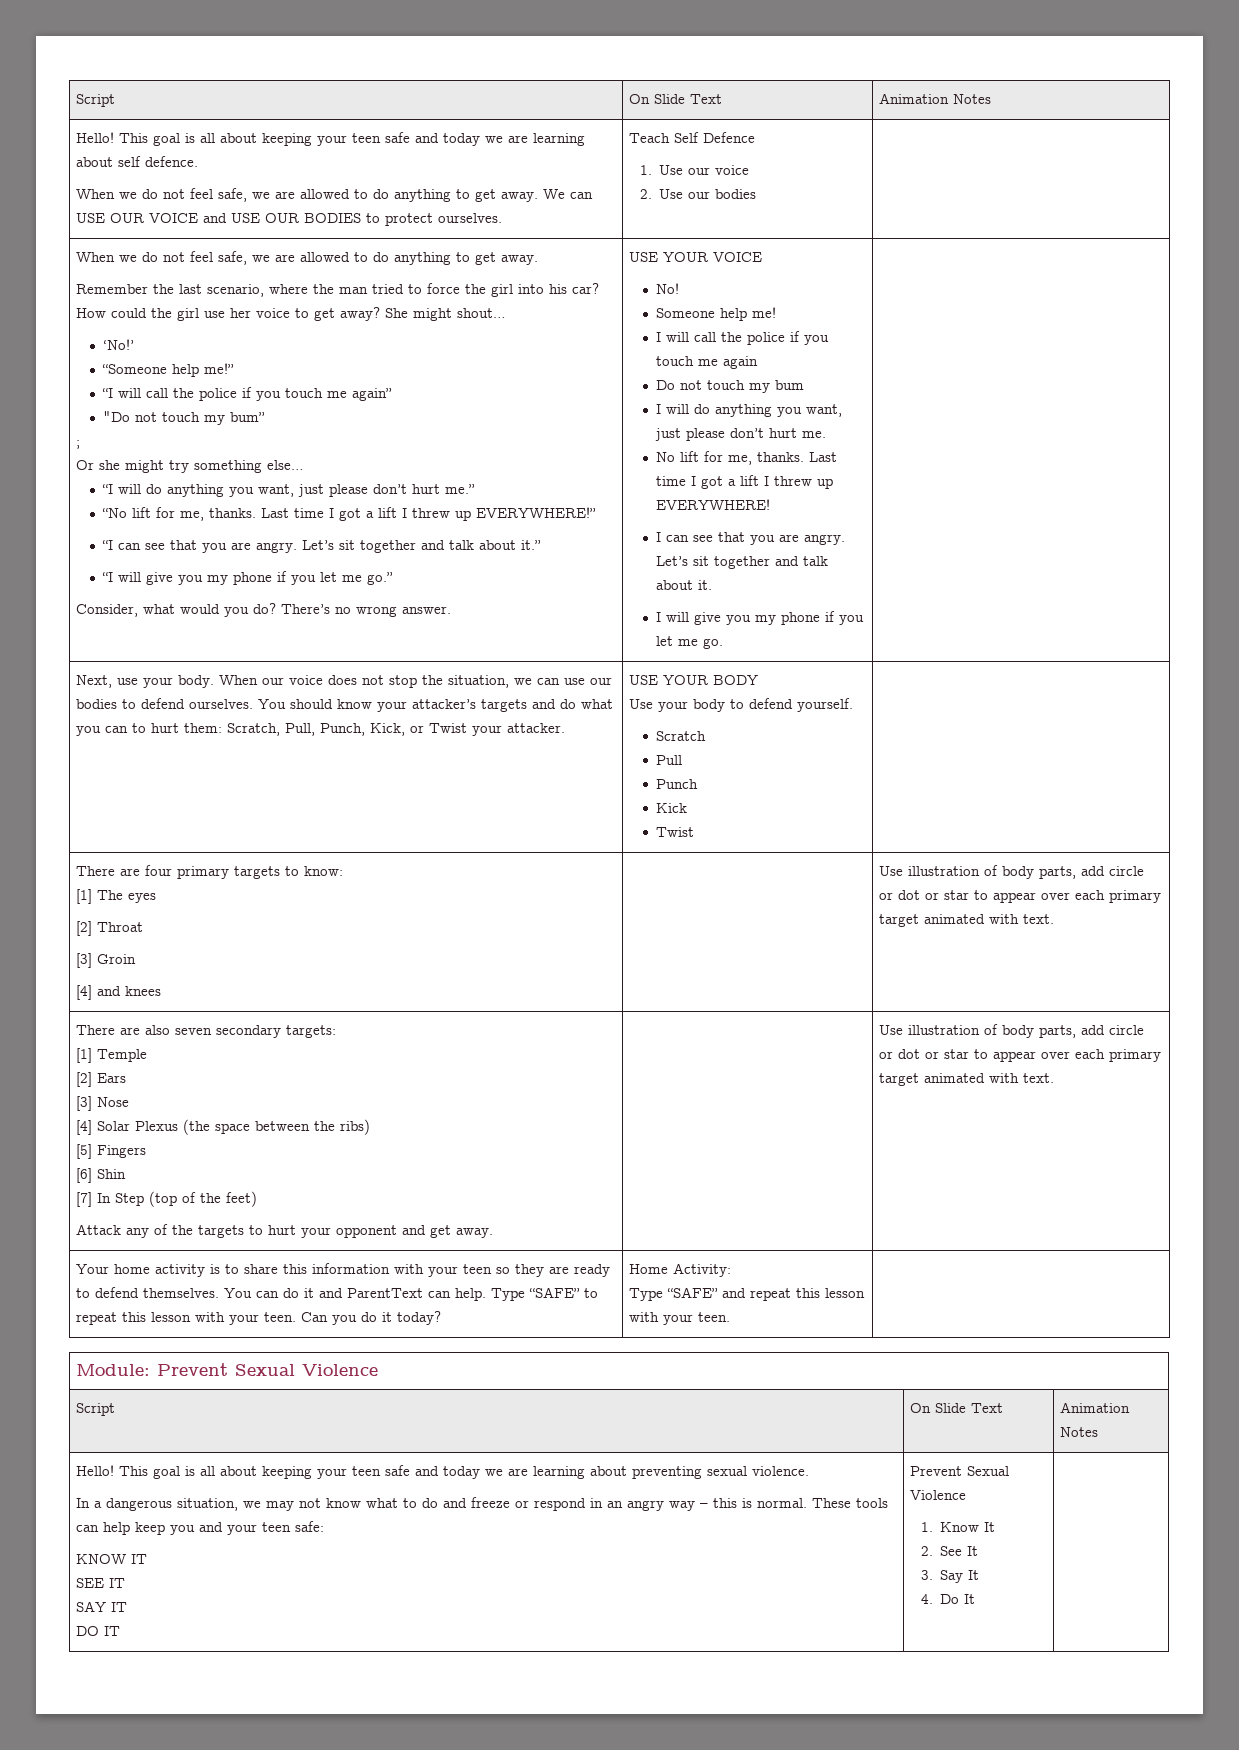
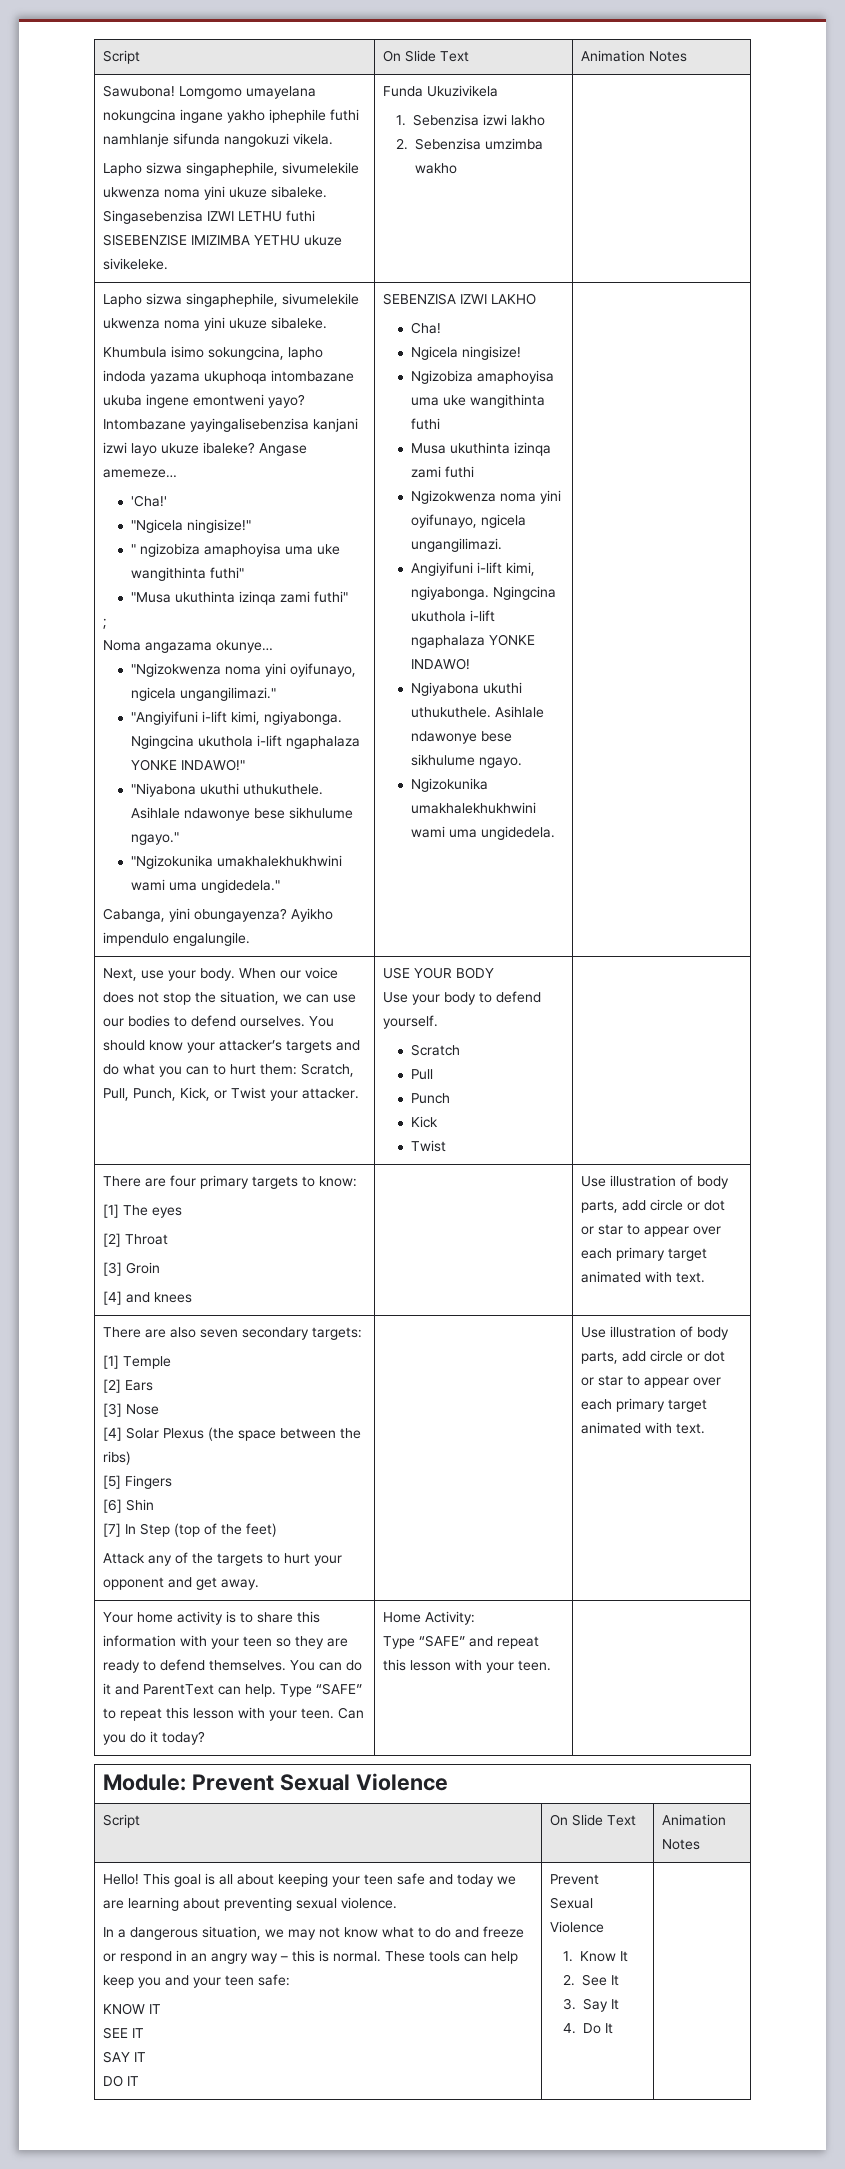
[76,94,116,107] [629,94,723,104] [879,93,992,104] [76,132,586,146] [76,156,199,167] [76,188,594,202] [76,213,503,226] [629,132,756,143] [639,165,750,175] [639,189,757,199] [76,251,539,265] [76,283,600,297] [76,307,507,321] [103,339,135,350] [102,363,235,377] [102,387,393,401] [103,411,266,425] [76,440,81,449] [76,460,305,473] [102,484,476,497] [102,507,597,521] [102,540,542,553] [102,571,394,585] [76,603,452,617] [629,252,763,262] [656,283,680,294] [656,307,777,321] [656,331,830,345] [656,356,759,369] [656,380,805,393] [656,404,843,417] [655,428,827,441] [656,451,838,465] [656,475,834,489] [656,499,771,510] [656,532,846,545] [656,556,829,569] [656,580,713,590] [656,611,865,625] [656,636,724,649] Script | On Slide Text | Animation Notes // Hello! This goal is all about keeping your teen safe and today we are learning about self defence. // When we do not feel safe, we are allowed to do anything to get away. We can USE OUR VOICE and USE OUR BODIES to protect ourselves. | Teach Self Defence // 1. Use our voice // 2. Use our bodies | // When we do not feel safe, we are allowed to do anything to get away. // Remember the last scenario, where the man tried to force the girl into his car? How could the girl use her voice to get away? She might shout… // ‘No!’ // “Someone help me!” // “I will call the police if you touch me again” // "Do not touch my bum” // ; // Or she might try something else… // “I will do anything you want, just please don’t hurt me.” // “No lift for me, thanks. Last time I got a lift I threw up EVERYWHERE!” // “I can see that you are angry. Let’s sit together and talk about it.” // “I will give you my phone if you let me go.” // Consider, what would you do? There’s no wrong answer. | USE YOUR VOICE // No! // Someone help me! // I will call the police if you touch me again // Do not touch my bum // I will do anything you want, just please don’t hurt me. // No lift for me, thanks. Last time I got a lift I threw up EVERYWHERE! // I can see that you are angry. Let’s sit together and talk about it. // I will give you my phone if you let me go. -> [103,50,141,64] [383,50,470,62] [581,50,688,62] [103,85,317,99] [103,109,360,123] [103,133,334,147] [103,162,360,176] [103,186,328,200] [103,210,316,224] [103,234,343,246] [103,258,169,270] [383,85,499,97] [395,114,545,126] [395,138,543,150] [414,163,457,174] [103,293,360,307] [103,317,328,331] [103,346,324,360] [103,370,355,384] [103,394,306,408] [103,418,359,432] [103,442,308,456] [103,469,178,478] [131,495,168,507] [131,519,252,533] [131,543,341,557] [131,567,245,581] [131,591,349,605] [103,618,108,629] [103,640,274,653] [131,663,357,677] [131,687,277,701] [131,711,343,725] [131,735,361,749] [131,759,246,771] [131,783,324,797] [131,807,354,821] [131,832,180,845] [131,855,343,869] [131,879,281,893] [103,908,334,922] [103,932,251,946] [383,293,537,305] [411,322,442,334] [411,346,522,360] [411,370,555,384] [411,394,546,408] [411,418,441,430] [411,442,552,456] [411,466,475,478] [411,490,562,504] [411,514,527,528] [411,538,503,552] [411,562,536,576] [411,586,557,600] [411,610,496,622] [411,634,536,648] [411,658,471,670] [411,682,523,696] [411,706,545,718] [411,731,513,744] [411,754,523,768] [411,778,489,792] [411,802,537,814] [411,826,556,840] Script | On Slide Text | Animation Notes // Sawubona! Lomgomo umayelana nokungcina ingane yakho iphephile futhi namhlanje sifunda nangokuzi vikela. // Lapho sizwa singaphephile, sivumelekile ukwenza noma yini ukuze sibaleke. Singasebenzisa IZWI LETHU futhi SISEBENZISE IMIZIMBA YETHU ukuze sivikeleke. | Funda Ukuzivikela // 1. Sebenzisa izwi lakho // 2. Sebenzisa umzimba wakho | // Lapho sizwa singaphephile, sivumelekile ukwenza noma yini ukuze sibaleke. // Khumbula isimo sokungcina, lapho indoda yazama ukuphoqa intombazane ukuba ingene emontweni yayo? Intombazane yayingalisebenzisa kanjani izwi layo ukuze ibaleke? Angase amemeze… // 'Cha!' // "Ngicela ningisize!" // " ngizobiza amaphoyisa uma uke wangithinta futhi" // "Musa ukuthinta izinqa zami futhi" // ; // Noma angazama okunye… // "Ngizokwenza noma yini oyifunayo, ngicela ungangilimazi." // "Angiyifuni i-lift kimi, ngiyabonga. Ngingcina ukuthola i-lift ngaphalaza YONKE INDAWO!" // "Niyabona ukuthi uthukuthele. Asihlale ndawonye bese sikhulume ngayo." // "Ngizokunika umakhalekhukhwini wami uma ungidedela." // Cabanga, yini obungayenza? Ayikho impendulo engalungile. | SEBENZISA IZWI LAKHO // Cha! // Ngicela ningisize! // Ngizobiza amaphoyisa uma uke wangithinta futhi // Musa ukuthinta izinqa zami futhi // Ngizokwenza noma yini oyifunayo, ngicela ungangilimazi. // Angiyifuni i-lift kimi, ngiyabonga. Ngingcina ukuthola i-lift ngaphalaza YONKE INDAWO! // Ngiyabona ukuthi uthukuthele. Asihlale ndawonye bese sikhulume ngayo. // Ngizokunika umakhalekhukhwini wami uma ungidedela.

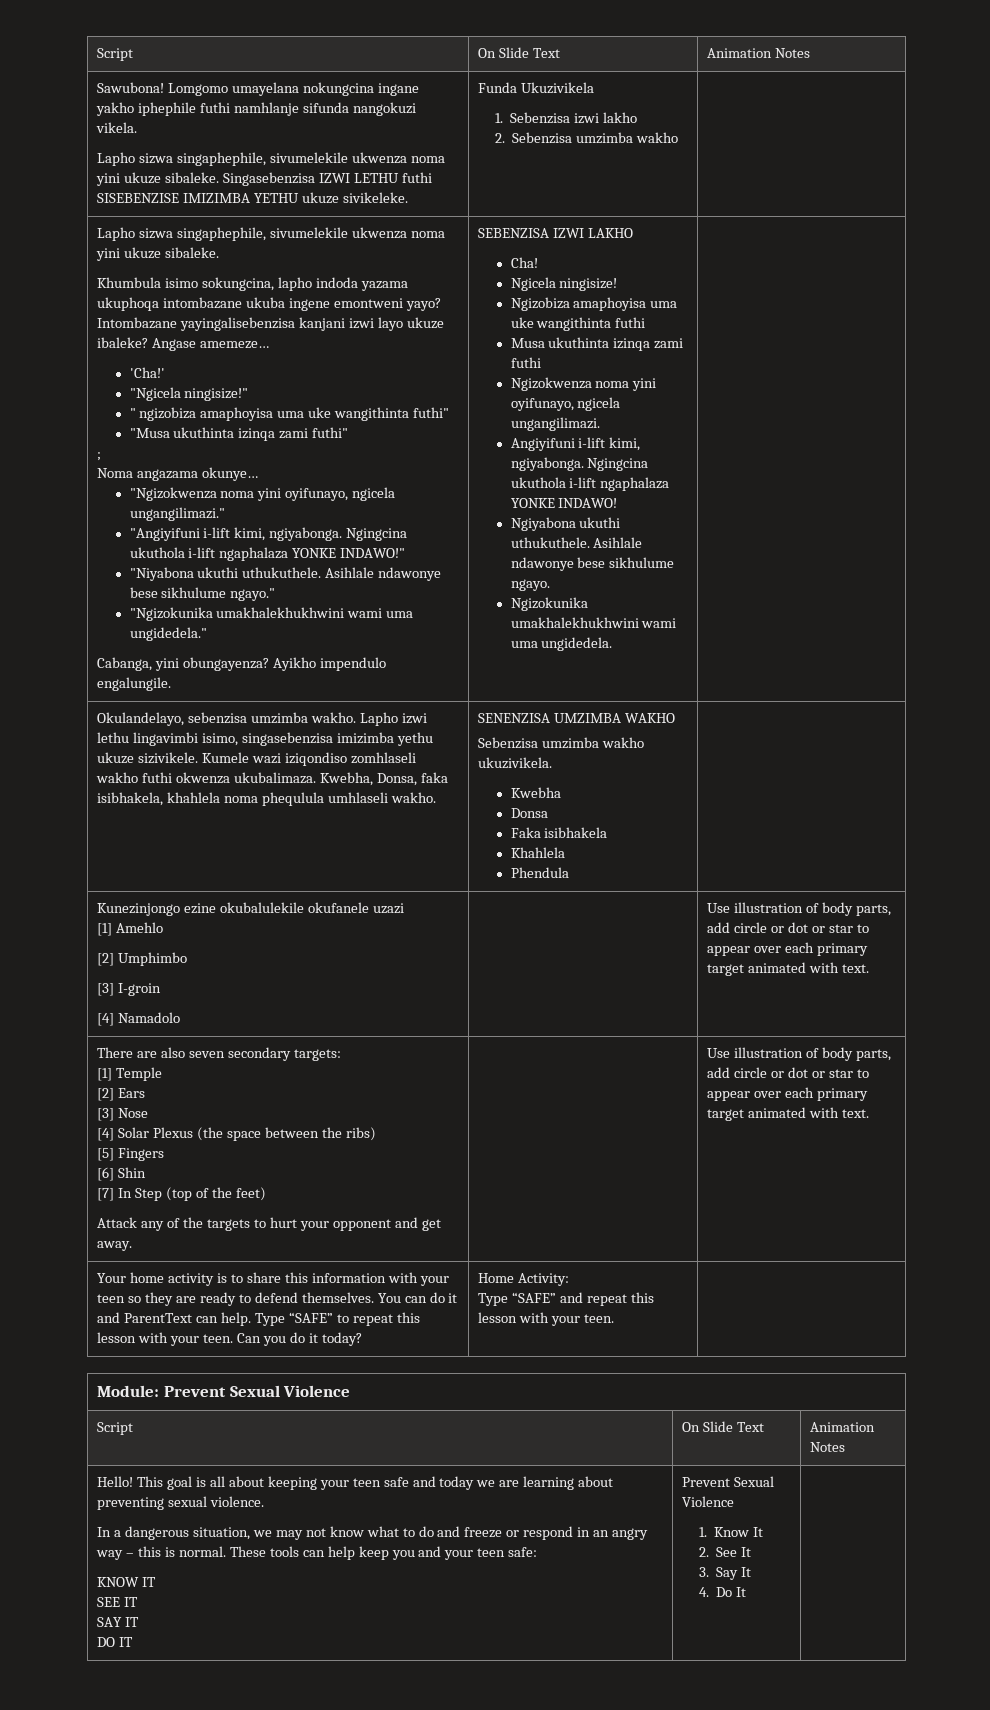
[103,967,339,981] [103,991,357,1005] [103,1015,335,1027] [103,1040,361,1053] [103,1063,355,1077] [103,1087,360,1101] [383,967,495,979] [383,991,542,1005] [383,1015,439,1029] [411,1044,461,1056] [411,1069,434,1080] [411,1093,451,1104] [411,1116,439,1128] [411,1140,447,1152] [103,1175,358,1189] [103,1204,183,1218] [103,1233,169,1247] [103,1262,161,1276] [103,1291,193,1305] Next, use your body. When our voice does not stop the situation, we can use our bodies to defend ourselves. You should know your attacker’s targets and do what you can to hurt them: Scratch, Pull, Punch, Kick, or Twist your attacker. | USE YOUR BODY // Use your body to defend yourself. // Scratch // Pull // Punch // Kick // Twist | // There are four primary targets to know: // [1] The eyes // [2] Throat // [3] Groin // [4] and knees -> [97,712,427,726] [97,732,433,746] [97,752,416,766] [96,772,448,786] [97,792,436,806] [478,713,676,723] [478,737,645,749] [478,757,553,769] [510,787,561,798] [510,808,548,818] [510,827,608,838] [510,847,565,858] [510,867,569,878] [97,902,405,916] [97,922,164,936] [97,952,188,966] [97,983,162,996] [97,1012,181,1026] Okulandelayo, sebenzisa umzimba wakho. Lapho izwi lethu lingavimbi isimo, singasebenzisa imizimba yethu ukuze sizivikele. Kumele wazi iziqondiso zomhlaseli wakho futhi okwenza ukubalimaza. Kwebha, Donsa, faka isibhakela, khahlela noma phequlula umhlaseli wakho. | SENENZISA UMZIMBA WAKHO // Sebenzisa umzimba wakho ukuzivikela. // Kwebha // Donsa // Faka isibhakela // Khahlela // Phendula | // Kunezinjongo ezine okubalulekile okufanele uzazi // [1] Amehlo // [2] Umphimbo // [3] I-groin // [4] Namadolo

